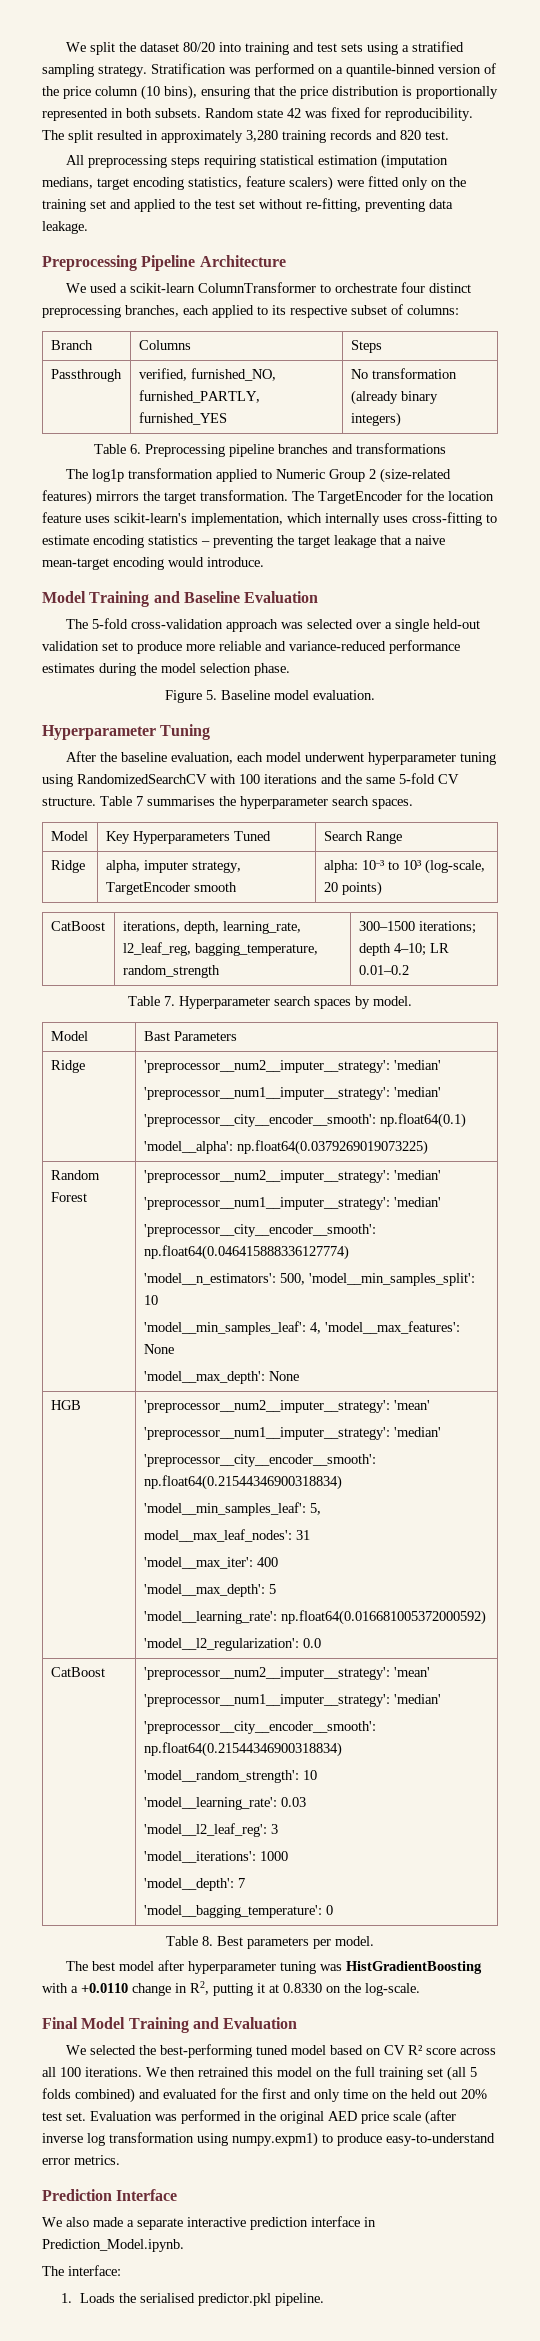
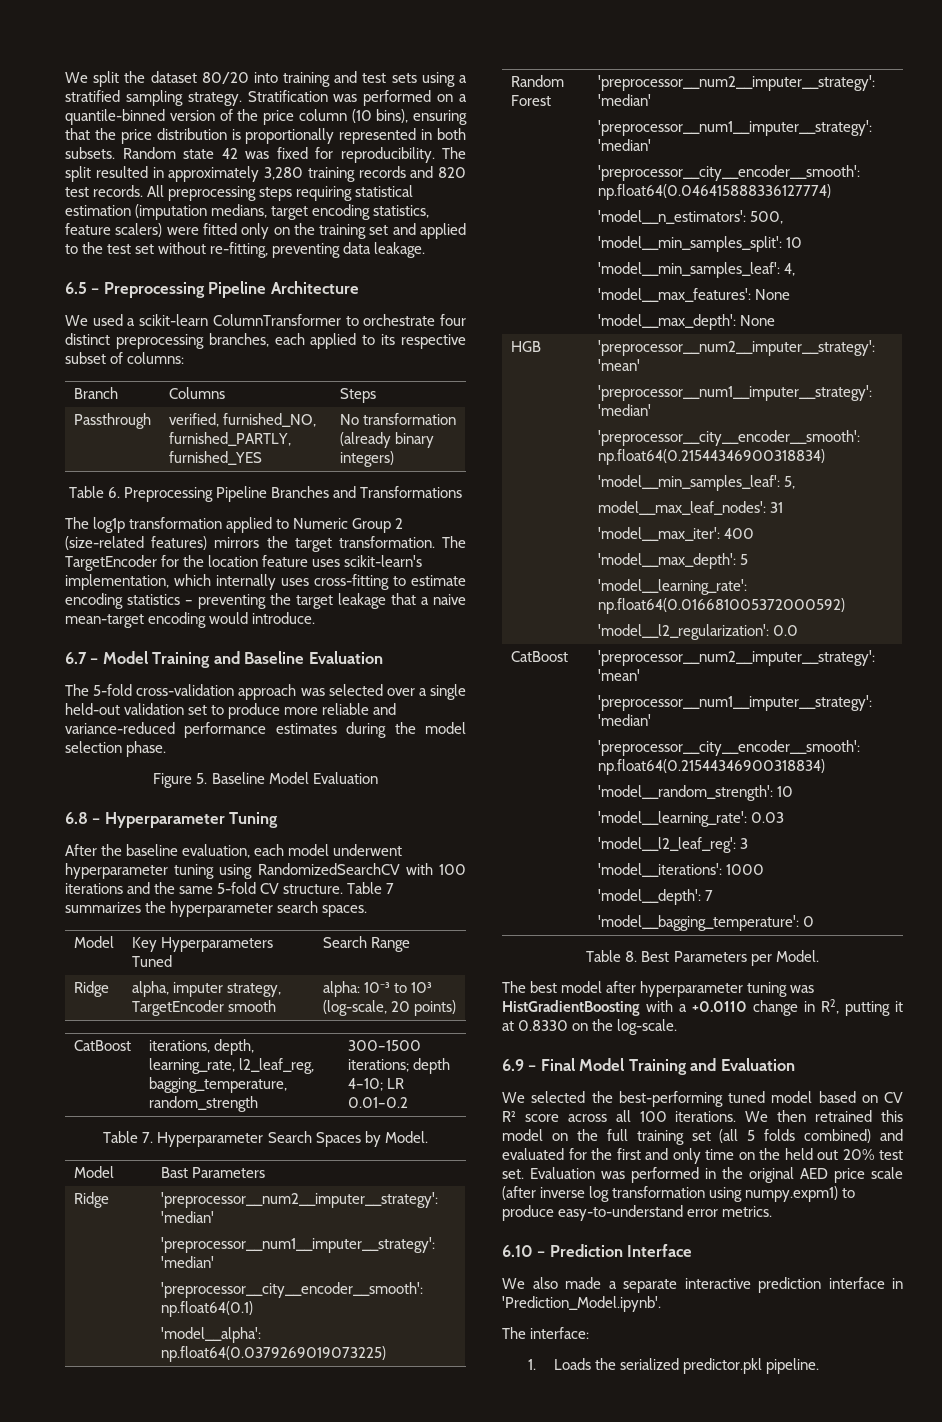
[425,131,449,140] test. // -> [65,185,144,197] test records.
(88, 227) none -> [65,282,100,294] 6.5 –
[229,443,446,457] pipeline branches and transformations -> [215,486,463,502] Pipeline Branches and Transformations
(264, 562) none -> [65,652,99,664] 6.7 –
[274,690,375,700] model evaluation. // -> [268,772,378,784] [65,812,101,824] Model Evaluation // 6.8 –
[147,796,215,806] summarises -> [65,902,141,913] summarizes
[274,996,412,1009] search spaces by model. -> [267,1131,428,1147] Search Spaces by Model.
(305, 1279) none -> (783, 217) //
(321, 1328) none -> (795, 269) //
[247,1936,374,1949] parameters per model. -> [673,950,819,966] Parameters per Model.
(420, 1989) none -> [502,1059,537,1071] 6.9 –
(120, 2160) none -> [502,1245,546,1257] 6.10 –
[42,2239,184,2252] Prediction_Model.ipynb. -> [502,1296,661,1312] 'Prediction_Model.ipynb'.
[139,2293,195,2303] serialised -> [620,1358,680,1370] serialized

